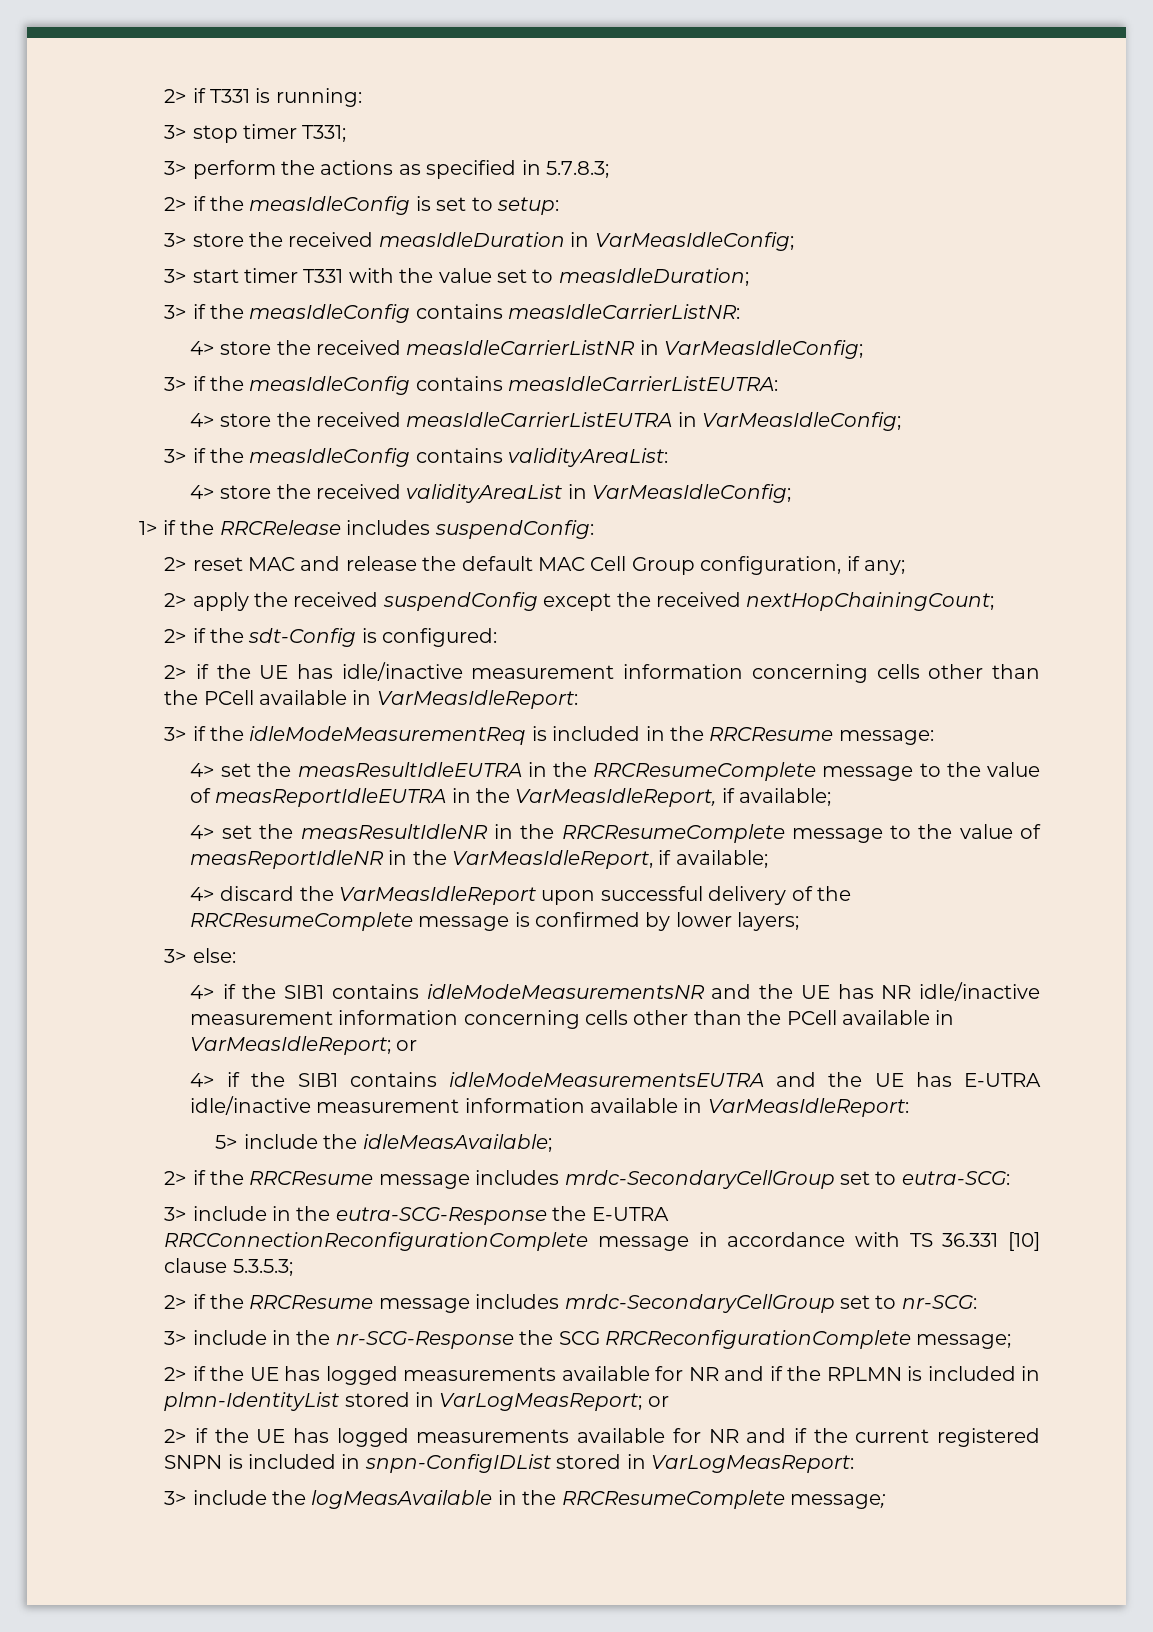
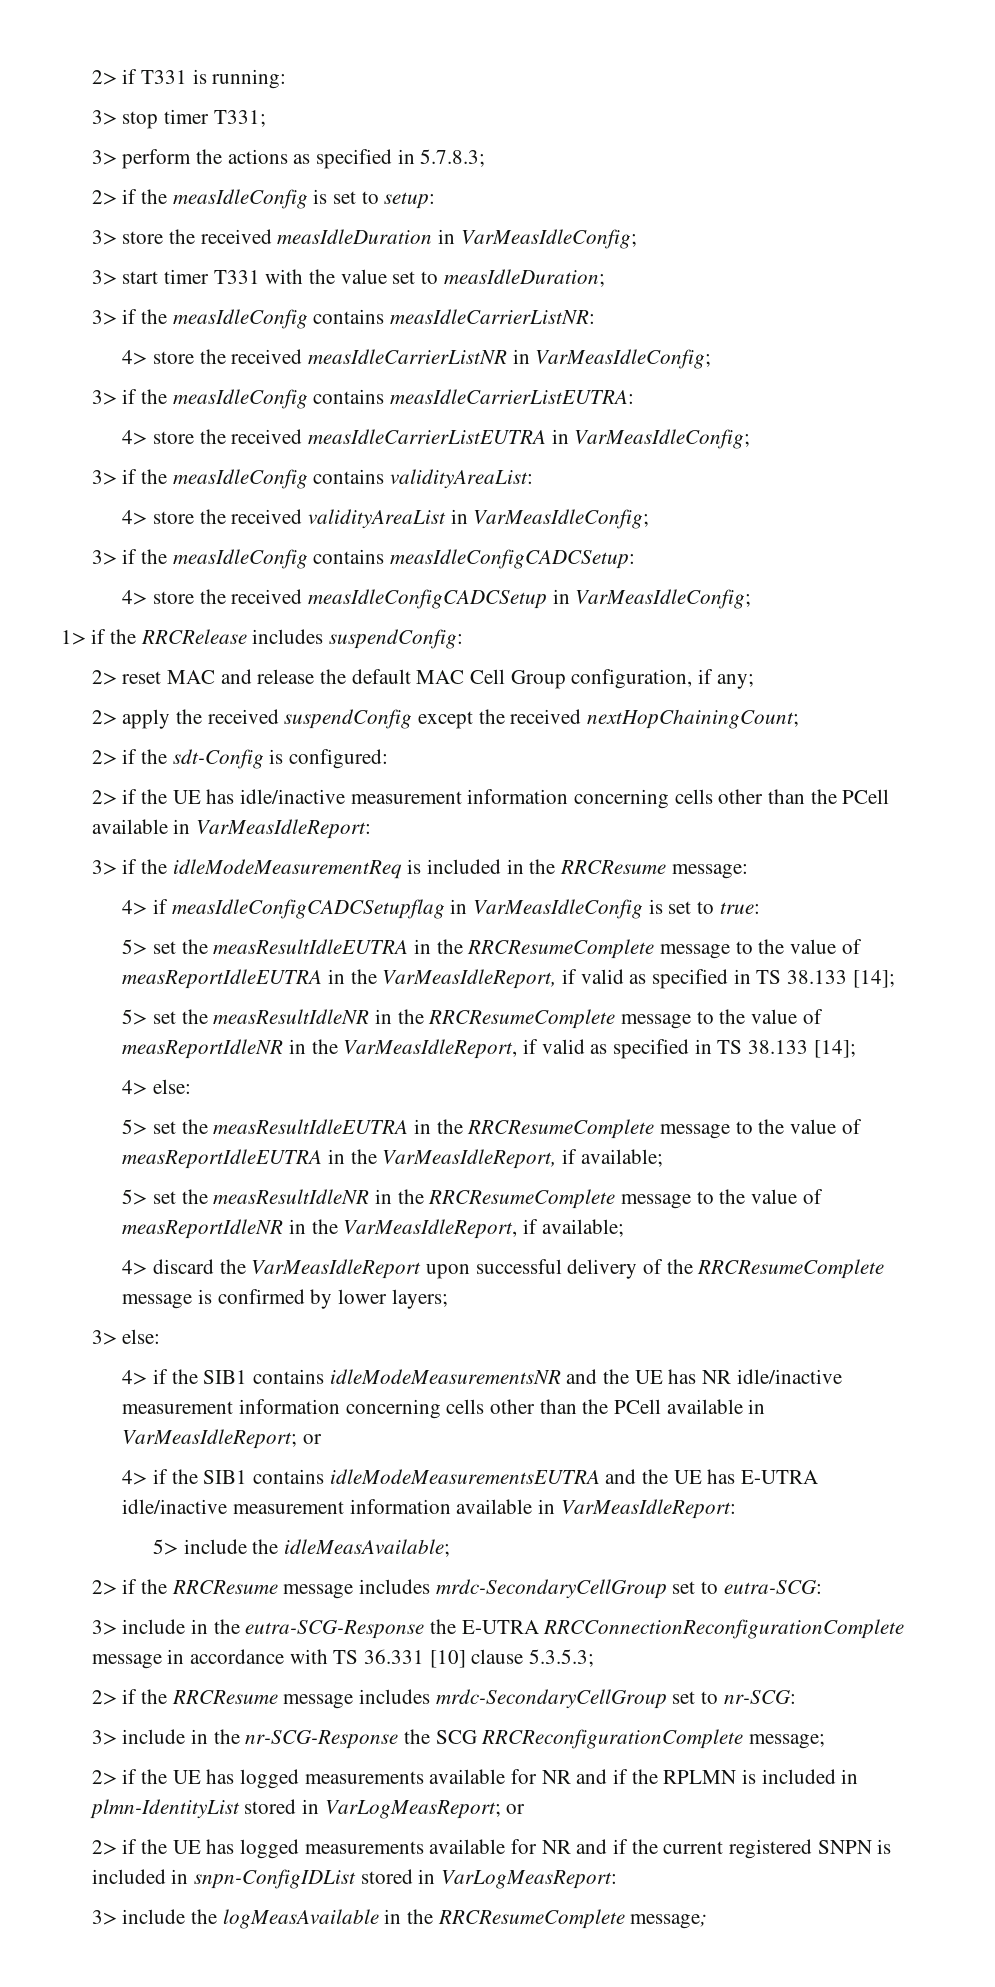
(792, 493) none -> [91,549,635,569] [122,589,752,609] // 3> if the measIdleConfig contains measIdleConfigCADCSetup: // 4> store the received measIdleConfigCADCSetup in VarMeasIdleConfig;
(215, 770) none -> [152,899,760,919] [122,939,862,959] [122,969,895,989] [122,1009,823,1029] [122,1039,856,1059] [122,1079,191,1095] [122,1119,148,1135] if measIdleConfigCADCSetupflag in VarMeasIdleConfig is set to true: // 5> set the measResultIdleEUTRA in the RRCResumeComplete message to the value of measReportIdleEUTRA in the VarMeasIdleReport, if valid as specified in TS 38.133 [14]; // 5> set the measResultIdleNR in the RRCResumeComplete message to the value of measReportIdleNR in the VarMeasIdleReport, if valid as specified in TS 38.133 [14]; // 4> else: // 5>
[189,825,215,839] 4> -> [122,1189,148,1205] 5>

